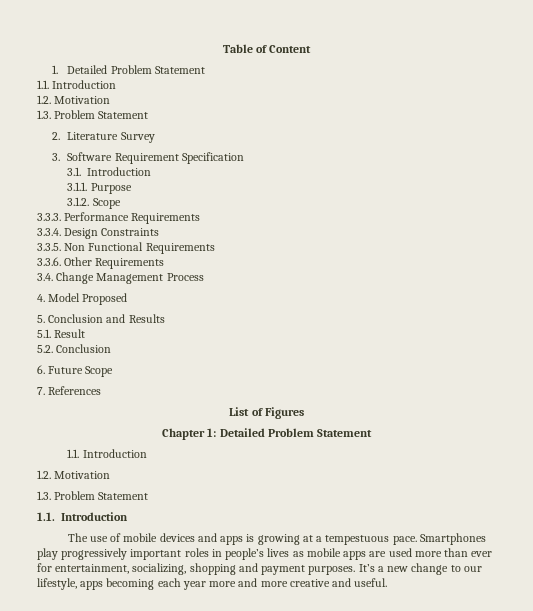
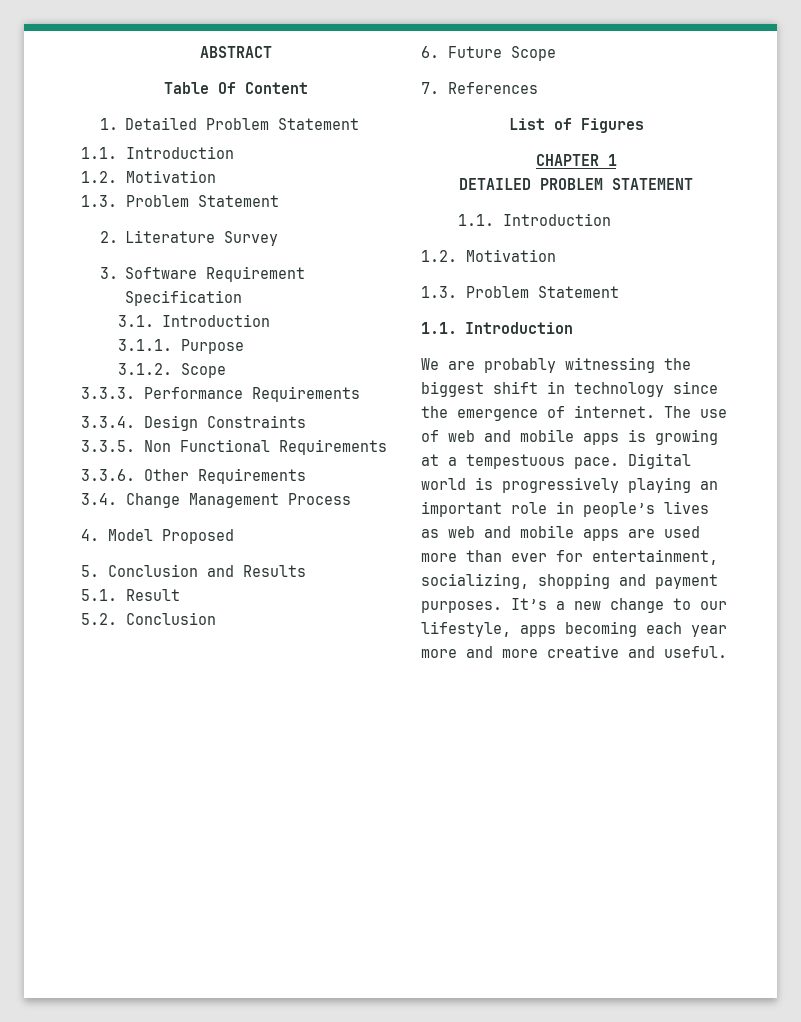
[222,44,267,53] Table of -> [200,46,272,58] [164,82,236,94] ABSTRACT // Table Of
[162,428,372,440] Chapter 1: Detailed Problem Statement -> [535,154,617,166] [459,178,693,190] CHAPTER 1 // DETAILED PROBLEM STATEMENT
[67,533,217,542] The use of mobile devices and -> [421,357,691,373] [421,381,718,397] [421,405,727,421] [421,429,574,442] We are probably witnessing the biggest shift in technology since the emergence of internet. The use of web and mobile
[419,533,486,545] [37,548,209,560] Smartphones play progressively important roles -> [628,453,691,469] [421,477,718,493] [421,501,547,517] Digital world is progressively playing an important role
(304, 554) none -> [448,526,511,538] web and

